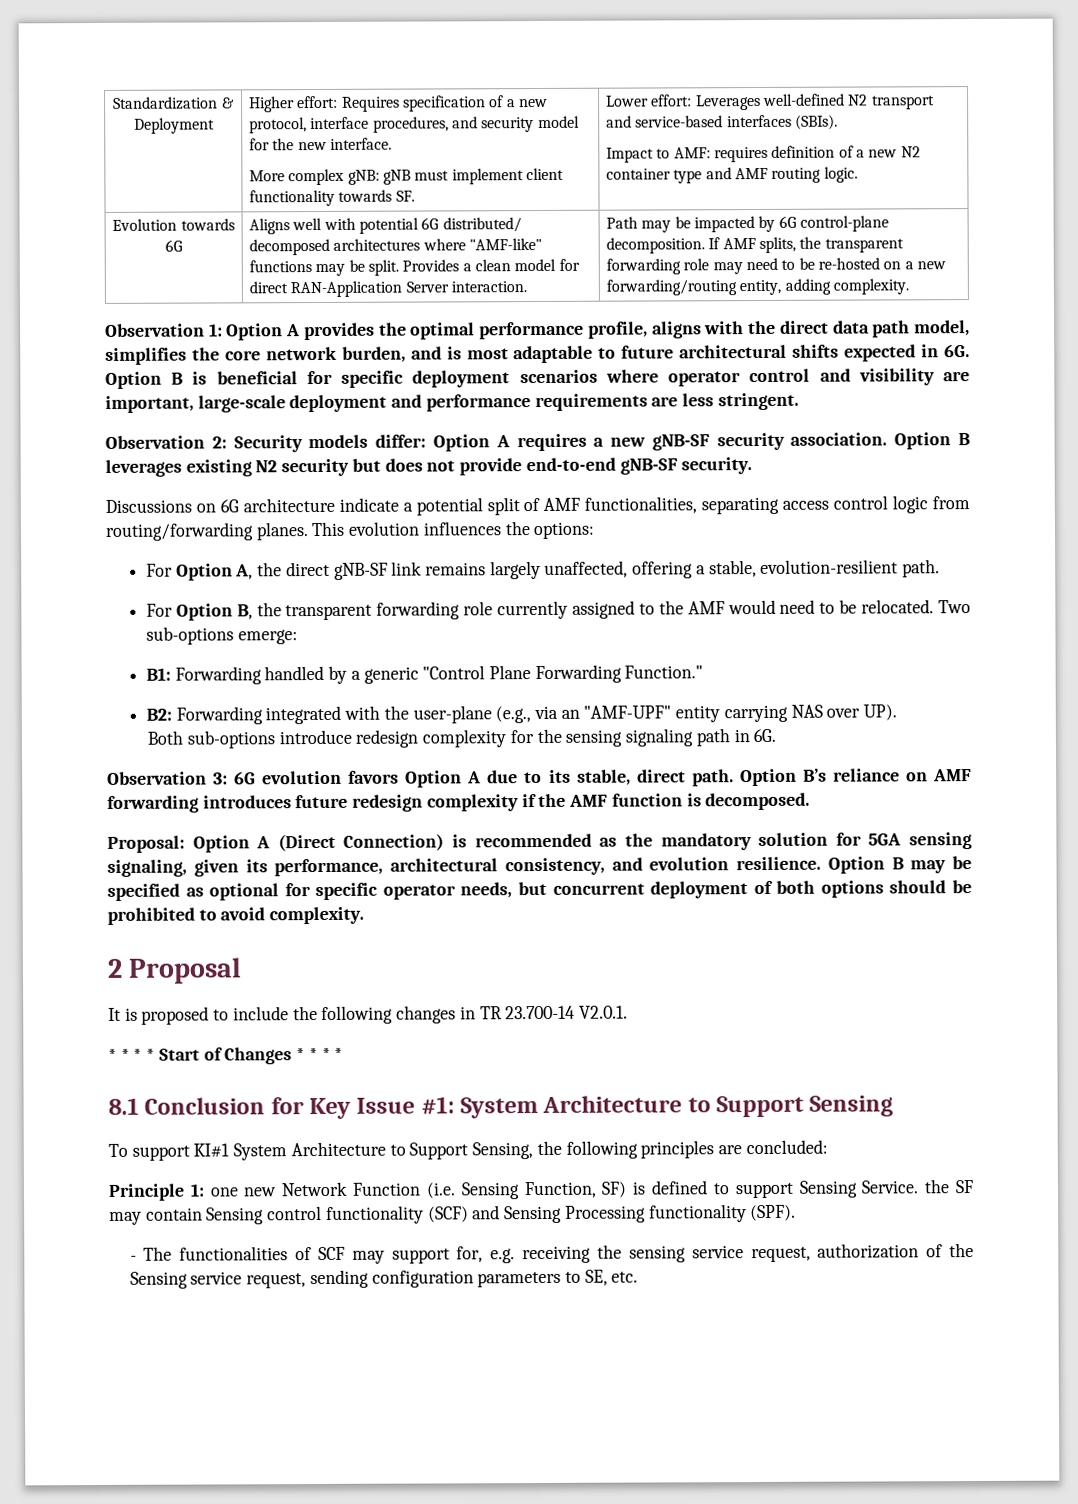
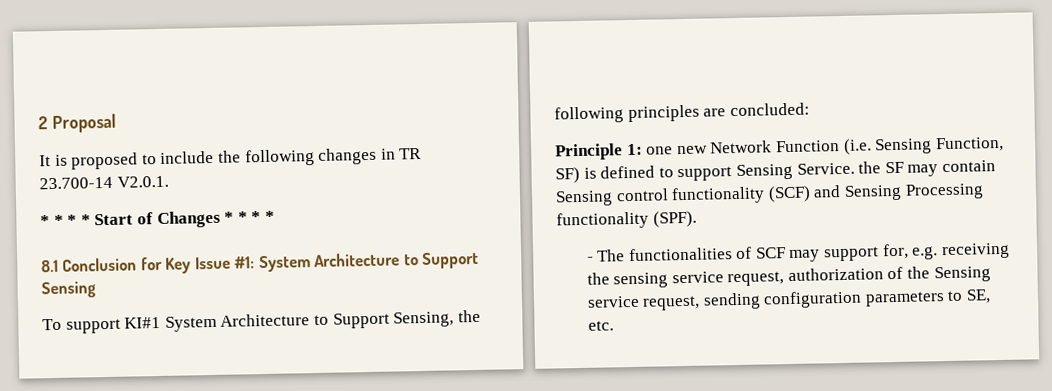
[113,96,235,110] [133,117,215,134] [249,95,549,113] [249,115,580,134] [249,137,393,151] [249,167,565,186] [249,189,415,207] [606,93,935,111] [606,114,839,130] [606,145,921,163] [606,166,858,184] [112,218,235,231] [164,239,183,252] [249,217,522,235] [249,237,543,256] [249,258,580,277] [249,280,528,298] [606,215,890,233] [606,236,904,254] [606,257,946,275] [606,278,910,296] [105,320,971,341] [105,344,970,365] [105,368,971,389] [105,392,799,413] [105,432,971,453] [105,457,753,477] [105,495,970,516] [105,521,596,541] [145,559,941,581] [145,599,971,621] [145,626,298,645] [145,664,704,685] [145,704,898,725] [147,728,777,749] [107,768,972,788] [107,792,811,813] [107,832,973,853] [107,856,972,877] [107,880,972,901] [107,906,365,925] Standardization & Deployment | Higher effort: Requires specification of a new protocol, interface procedures, and security model for the new interface. // More complex gNB: gNB must implement client functionality towards SF. | Lower effort: Leverages well-defined N2 transport and service-based interfaces (SBIs). // Impact to AMF: requires definition of a new N2 container type and AMF routing logic. // Evolution towards 6G | Aligns well with potential 6G distributed/ decomposed architectures where "AMF-like" functions may be split. Provides a clean model for direct RAN-Application Server interaction. | Path may be impacted by 6G control-plane decomposition. If AMF splits, the transparent forwarding role may need to be re-hosted on a new forwarding/routing entity, adding complexity. // Observation 1: Option A provides the optimal performance profile, aligns with the direct data path model, simplifies the core network burden, and is most adaptable to future architectural shifts expected in 6G. Option B is beneficial for specific deployment scenarios where operator control and visibility are important, large-scale deployment and performance requirements are less stringent. // Observation 2: Security models differ: Option A requires a new gNB-SF security association. Option B leverages existing N2 security but does not provide end-to-end gNB-SF security. // Discussions on 6G architecture indicate a potential split of AMF functionalities, separating access control logic from routing/forwarding planes. This evolution influences the options: // For Option A, the direct gNB-SF link remains largely unaffected, offering a stable, evolution-resilient path. // For Option B, the transparent forwarding role currently assigned to the AMF would need to be relocated. Two sub-options emerge: // B1: Forwarding handled by a generic "Control Plane Forwarding Function." // B2: Forwarding integrated with the user-plane (e.g., via an "AMF-UPF" entity carrying NAS over UP). // Both sub-options introduce redesign complexity for the sensing signaling path in 6G. // Observation 3: 6G evolution favors Option A due to its stable, direct path. Option B’s reliance on AMF forwarding introduces future redesign complexity if the AMF function is decomposed. // Proposal: Option A (Direct Connection) is recommended as the mandatory solution for 5GA sensing signaling, given its performance, architectural consistency, and evolution resilience. Option B may be specified as optional for specific operator needs, but concurrent deployment of both options should be prohibited to avoid complexity. // -> (38, 123) none

